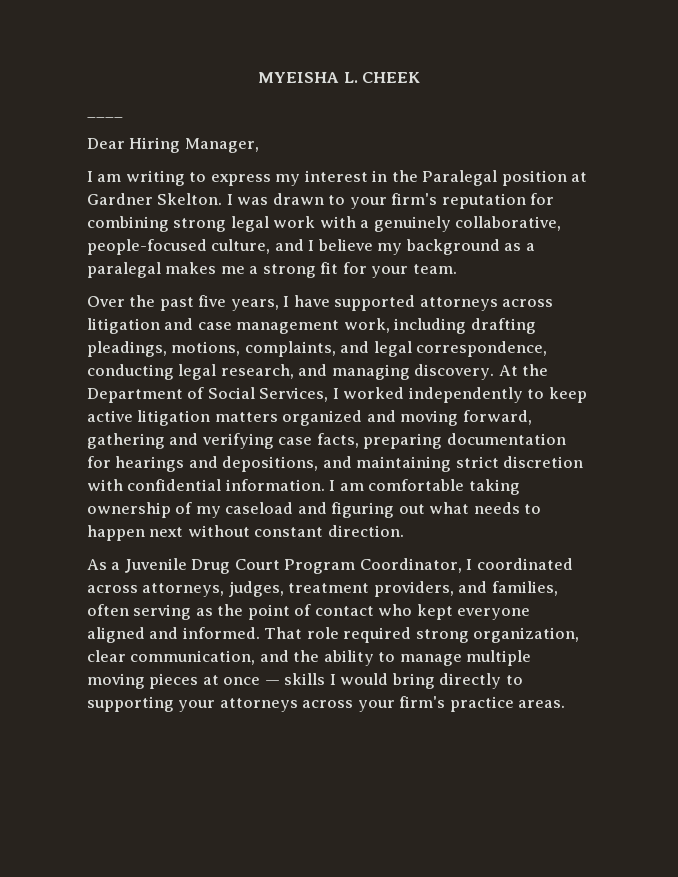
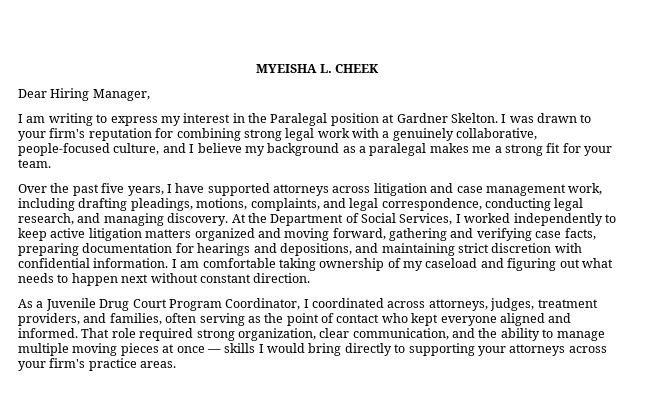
[87,116,123,118] // ____ -> (379, 68) none

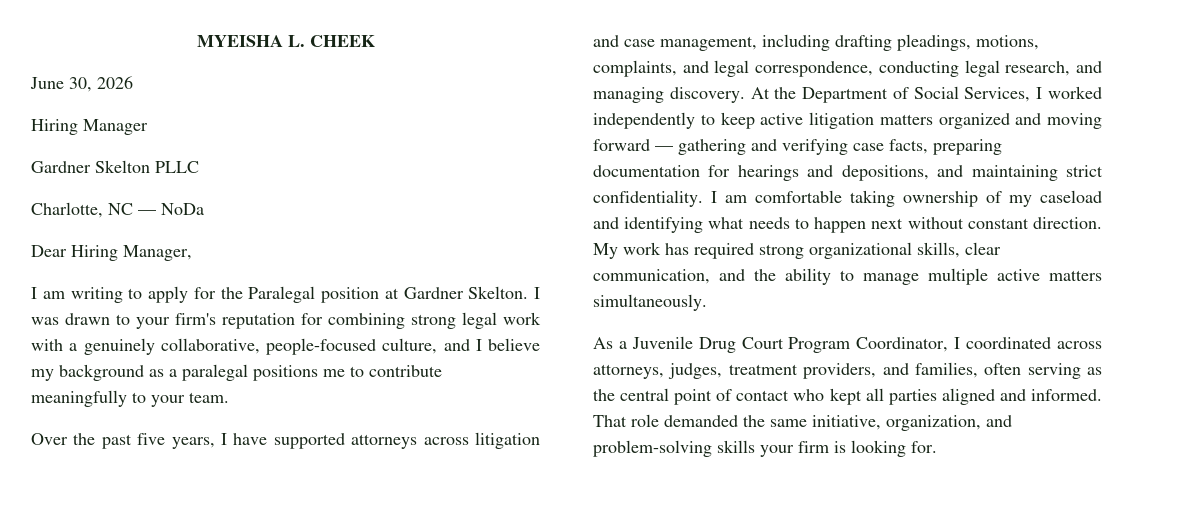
(379, 68) none -> [30,76,133,92] [31,119,148,135] [31,160,199,173] [31,202,204,218] // June 30, 2026 // Hiring Manager // Gardner Skelton PLLC // Charlotte, NC — NoDa
[110,113,245,126] express my interest in -> [148,286,216,303] apply for
[429,143,581,156] makes me a strong fit for -> [253,365,442,381] [31,390,146,407] positions me to contribute meaningfully to
[485,183,603,196] management work, -> [660,36,757,51] management,
[332,228,386,240] forward, -> [593,139,673,151] forward —
[491,243,582,253] [18,258,169,268] discretion with confidential information. -> [593,190,703,207] confidentiality.
[507,258,580,271] figuring out -> [624,217,704,233] identifying
(311, 278) none -> [593,242,1001,259] [593,268,1102,285] [593,294,707,311] My work has required strong organizational skills, clear communication, and the ability to manage multiple active matters simultaneously.
(284, 318) none -> [620,388,670,401] central
[440,316,497,326] everyone -> [865,388,937,405] all parties
[139,328,605,341] [18,343,607,356] [18,358,177,371] required strong organization, clear communication, and the ability to manage multiple moving pieces at once — skills I would bring directly to supporting your attorneys across your firm's practice areas. -> [664,415,1012,431] [593,440,937,457] demanded the same initiative, organization, and problem-solving skills your firm is looking for.

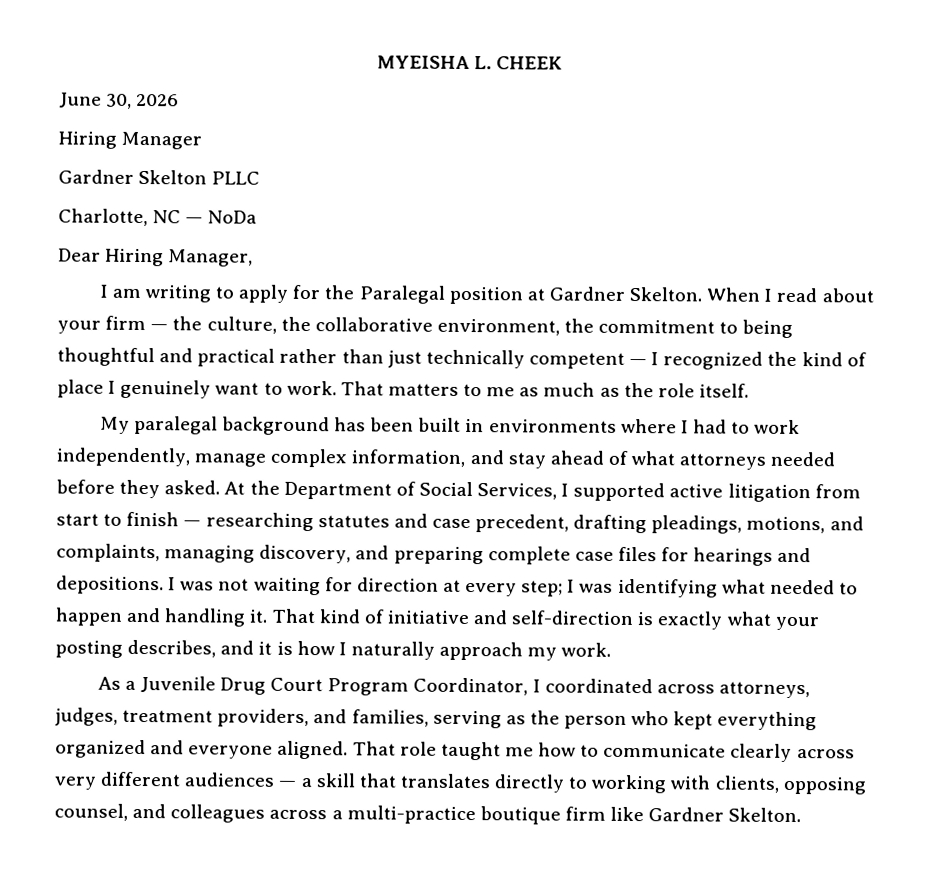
[534,287,540,299] [31,312,541,329] [31,338,540,355] [31,364,442,381] [31,390,229,407] [31,432,540,449] [593,34,1039,51] [593,60,1102,77] [593,87,745,103] I was drawn to your firm's reputation for combining strong legal work with a genuinely collaborative, people-focused culture, and I believe my background as a paralegal positions me to contribute meaningfully to your team. // Over the past five years, I have supported attorneys across litigation and case management, including drafting pleadings, motions, complaints, and legal correspondence, conducting legal research, and managing discovery. -> [706,287,874,303] [57,315,794,338] [57,347,867,370] [57,379,749,399] [99,415,801,436] [56,447,836,470] [56,479,221,499] When I read about your firm — the culture, the collaborative environment, the commitment to being thoughtful and practical rather than just technically competent — I recognized the kind of place I genuinely want to work. That matters to me as much as the role itself. // My paralegal background has been built in environments where I had to work independently, manage complex information, and stay ahead of what attorneys needed before they asked.
[1048,86,1102,99] [593,112,1102,129] [593,139,1002,155] [593,165,1103,181] [593,190,1102,207] [593,217,619,229] worked independently to keep active litigation matters organized and moving forward — gathering and verifying case facts, preparing documentation for hearings and depositions, and maintaining strict confidentiality. I am comfortable taking ownership of my caseload and -> [573,482,861,503] [56,511,864,534] [56,543,812,566] [56,575,614,597] supported active litigation from start to finish — researching statutes and case precedent, drafting pleadings, motions, and complaints, managing discovery, and preparing complete case files for hearings and depositions. I was not waiting for direction at every step; I was
[748,217,790,229] needs -> [769,579,835,595] needed
[871,217,1102,229] [593,242,1001,259] [593,268,1102,285] [593,294,707,311] next without constant direction. My work has required strong organizational skills, clear communication, and the ability to manage multiple active matters simultaneously. -> [126,607,819,631] [55,639,612,661] and handling it. That kind of initiative and self-direction is exactly what your posting describes, and it is how I naturally approach my work.
[984,363,1022,375] often -> (429, 718) none
[620,388,1102,405] [593,414,1012,431] [593,440,937,457] central point of contact who kept all parties aligned and informed. That role demanded the same initiative, organization, and problem-solving skills your firm is looking for. -> [564,711,818,731] [55,739,855,762] [54,771,866,795] [54,803,802,825] person who kept everything organized and everyone aligned. That role taught me how to communicate clearly across very different audiences — a skill that translates directly to working with clients, opposing counsel, and colleagues across a multi-practice boutique firm like Gardner Skelton.

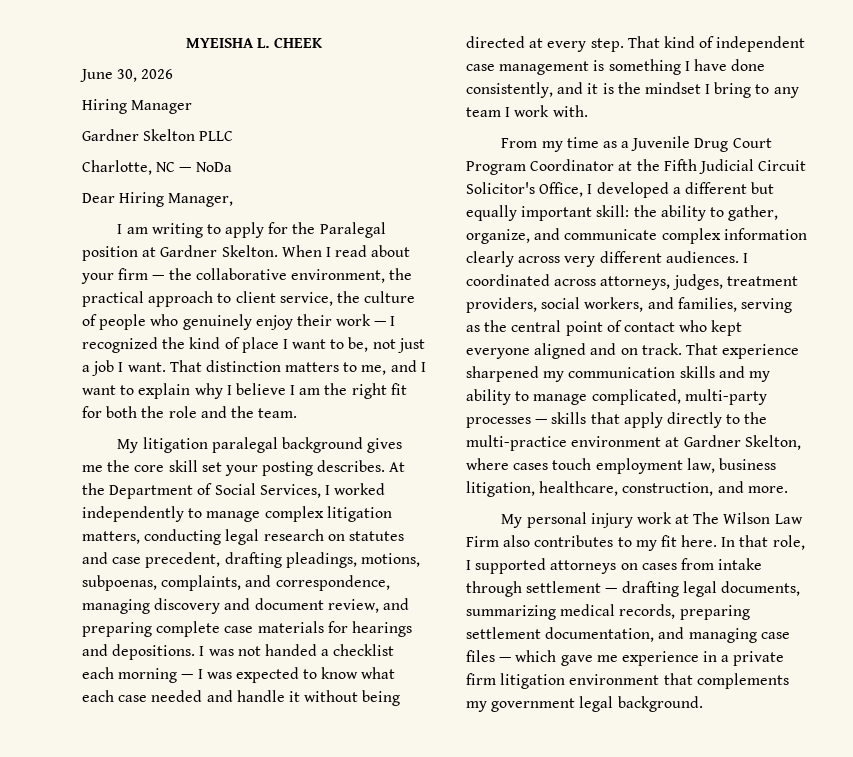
[206,316,311,334] culture, the -> (192, 274) none
[598,319,794,338] [57,347,625,369] commitment to being thoughtful and practical rather than just technically competent -> [82,291,416,307] [82,314,372,330] practical approach to client service, the culture of people who genuinely enjoy their work
[120,379,749,399] [99,416,130,434] genuinely want to work. That matters to me as much as the role itself. // My -> [292,337,425,353] [82,360,426,376] [82,383,407,399] [82,406,298,418] [117,437,208,453] want to be, not just a job I want. That distinction matters to me, and I want to explain why I believe I am the right fit for both the role and the team. // My litigation
[333,417,801,435] [56,447,836,470] [56,479,221,499] has been built in environments where I had to work independently, manage complex information, and stay ahead of what attorneys needed before they asked. -> [367,438,403,453] [82,460,386,476] gives me the core skill set your posting describes.
[573,482,861,503] [56,511,314,532] supported active litigation from start to finish — researching -> [334,483,386,495] [82,506,392,522] [82,529,345,545] worked independently to manage complex litigation matters, conducting legal research on
[829,516,864,531] [56,543,352,564] and complaints, managing discovery, -> [82,575,390,591] [82,598,379,614] subpoenas, complaints, and correspondence, managing discovery and document review,
[617,546,657,562] files -> [257,621,324,633] materials
[253,577,858,598] [55,607,819,631] [55,639,612,661] [97,676,121,690] waiting for direction at every step; I was identifying what needed to happen and handling it. That kind of initiative and self-direction is exactly what your posting describes, and it is how I naturally approach my work. // As -> [264,644,395,656] [82,667,396,683] [82,690,401,706] [466,36,806,52] [466,59,766,75] [466,82,799,98] [466,105,588,117] [501,137,617,152] handed a checklist each morning — I was expected to know what each case needed and handle it without being directed at every step. That kind of independent case management is something I have done consistently, and it is the mindset I bring to any team I work with. // From my time as
[413,677,529,696] Coordinator, -> [530,159,807,174] [466,182,775,198] [466,205,779,221] [466,228,807,244] [466,251,739,267] Coordinator at the Fifth Judicial Circuit Solicitor's Office, I developed a different but equally important skill: the ability to gather, organize, and communicate complex information clearly across very different audiences.
(310, 718) none -> [541,297,644,312] social workers,
[564,711,818,731] [55,739,855,762] [54,771,866,795] [54,803,802,825] person who kept everything organized and everyone aligned. That role taught me how to communicate clearly across very different audiences — a skill that translates directly to working with clients, opposing counsel, and colleagues across a multi-practice boutique firm like Gardner Skelton. -> [511,320,743,336] [466,343,800,359] [466,366,770,382] [466,389,767,405] [466,412,768,428] [466,435,801,451] [466,458,776,474] [466,481,788,497] [501,512,803,528] [466,535,805,551] [466,558,763,574] [466,581,800,597] [466,604,750,620] [466,627,790,643] [466,650,785,666] [466,673,789,689] [466,696,703,712] central point of contact who kept everyone aligned and on track. That experience sharpened my communication skills and my ability to manage complicated, multi-party processes — skills that apply directly to the multi-practice environment at Gardner Skelton, where cases touch employment law, business litigation, healthcare, construction, and more. // My personal injury work at The Wilson Law Firm also contributes to my fit here. In that role, I supported attorneys on cases from intake through settlement — drafting legal documents, summarizing medical records, preparing settlement documentation, and managing case files — which gave me experience in a private firm litigation environment that complements my government legal background.

